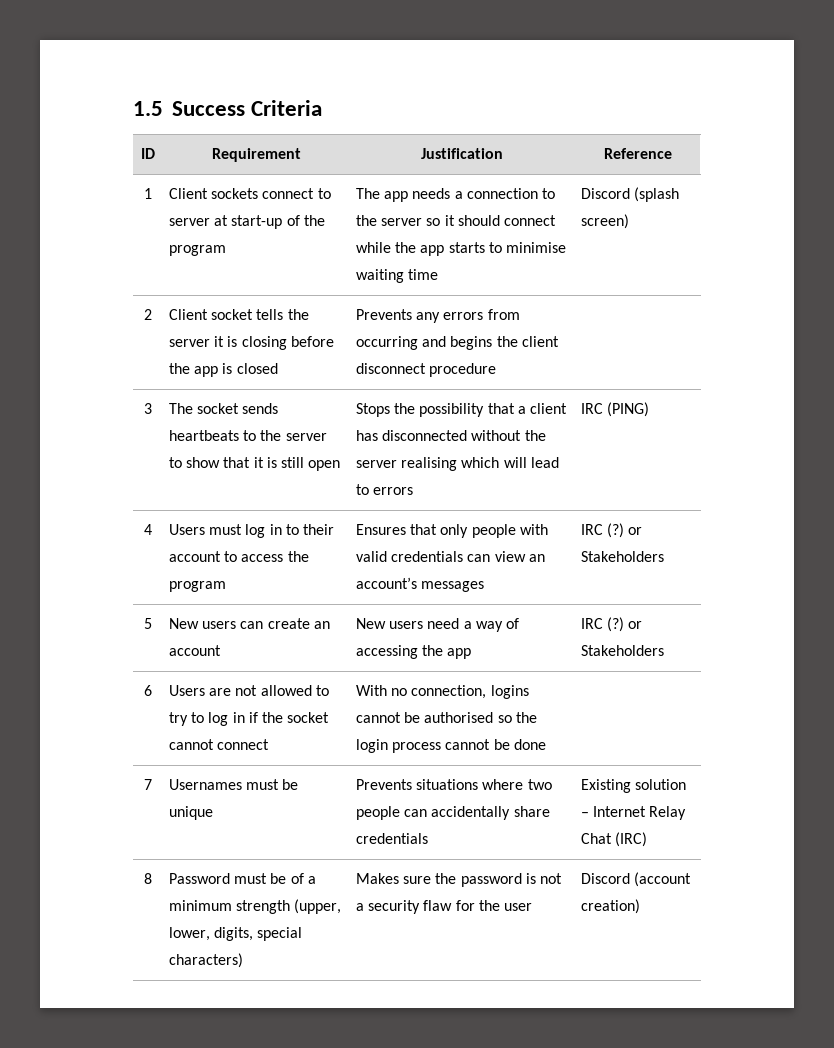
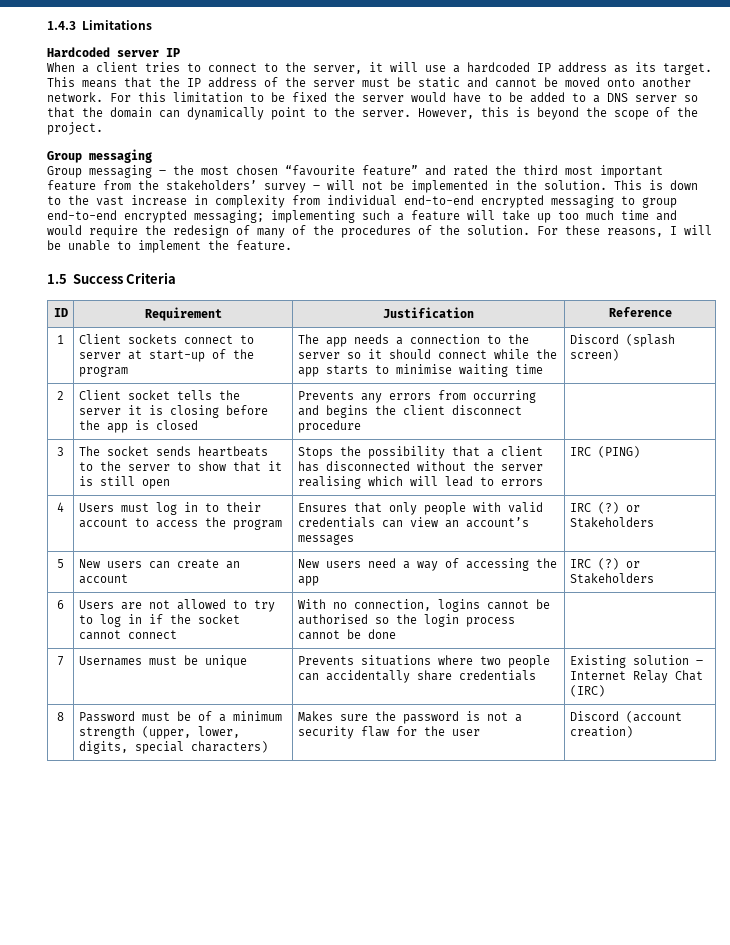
(133, 108) none -> [47,20,152,30] [47,47,180,57] [47,62,712,75] [47,77,691,88] [47,92,698,103] [47,107,698,120] [47,122,103,135] [47,149,152,163] [47,165,663,178] [47,180,698,193] [47,195,677,208] [47,210,677,223] [47,225,712,238] [47,240,292,253] 1.4.3 Limitations // Hardcoded server IP // When a client tries to connect to the server, it will use a hardcoded IP address as its target. This means that the IP address of the server must be static and cannot be moved onto another network. For this limitation to be fixed the server would have to be added to a DNS server so that the domain can dynamically point to the server. However, this is beyond the scope of the project. // Group messaging // Group messaging – the most chosen “favourite feature” and rated the third most important feature from the stakeholders’ survey – will not be implemented in the solution. This is down to the vast increase in complexity from individual end-to-end encrypted messaging to group end-to-end encrypted messaging; implementing such a feature will take up too much time and would require the redesign of many of the procedures of the solution. For these reasons, I will be unable to implement the feature. //

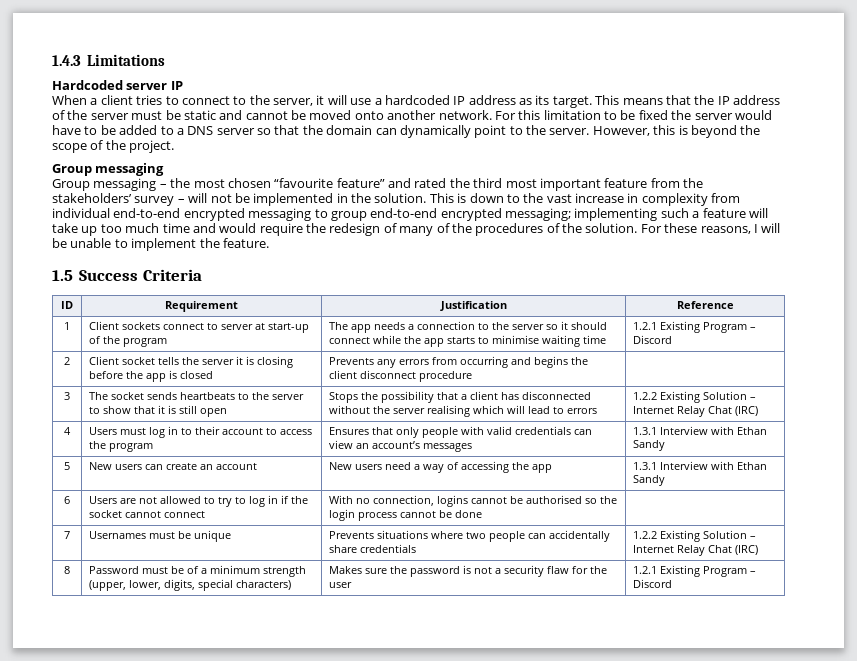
[569,334,675,347] [569,349,619,361] Discord (splash screen) -> [633,321,757,333] [633,335,673,344] 1.2.1 Existing Program – Discord
[569,446,640,458] IRC (PING) -> [633,391,757,403] [633,406,759,417] 1.2.2 Existing Solution – Internet Relay Chat (IRC)
[569,502,640,514] [569,517,654,528] IRC (?) or Stakeholders -> [633,426,768,435] [633,440,666,451] 1.3.1 Interview with Ethan Sandy
[569,558,640,570] [569,573,654,584] IRC (?) or Stakeholders -> [633,461,768,470] [633,475,666,486] 1.3.1 Interview with Ethan Sandy
[569,655,689,668] Existing solution -> [633,530,748,542] 1.2.2 Existing Solution
[569,711,682,723] [569,726,633,738] Discord (account creation) -> [633,565,757,577] [633,579,673,588] 1.2.1 Existing Program – Discord

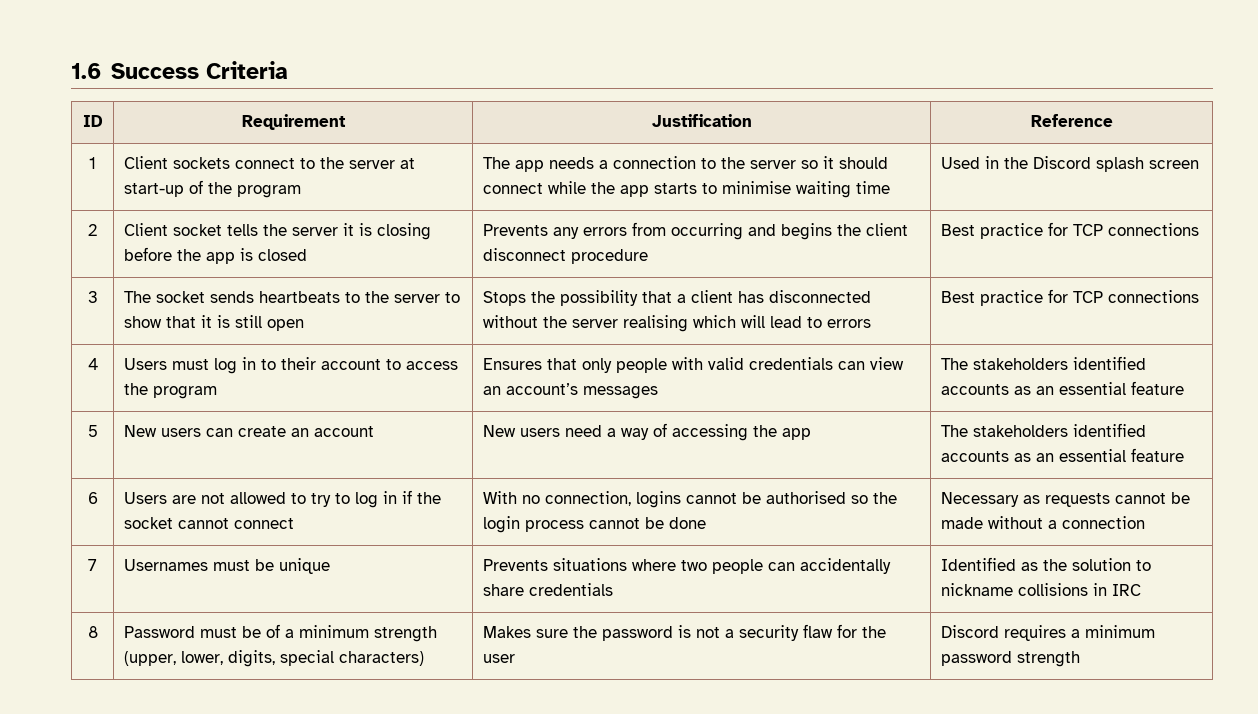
[52,54,166,66] [52,80,183,90] [52,95,780,108] [52,110,772,120] [52,125,761,138] [52,140,175,153] [52,163,165,176] [52,178,703,191] [52,193,741,206] [52,208,768,221] [52,223,781,236] [52,238,269,251] [52,270,73,281] 1.4.3 Limitations // Hardcoded server IP // When a client tries to connect to the server, it will use a hardcoded IP address as its target. This means that the IP address of the server must be static and cannot be moved onto another network. For this limitation to be fixed the server would have to be added to a DNS server so that the domain can dynamically point to the server. However, this is beyond the scope of the project. // Group messaging // Group messaging – the most chosen “favourite feature” and rated the third most important feature from the stakeholders’ survey – will not be implemented in the solution. This is down to the vast increase in complexity from individual end-to-end encrypted messaging to group end-to-end encrypted messaging; implementing such a feature will take up too much time and would require the redesign of many of the procedures of the solution. For these reasons, I will be unable to implement the feature. // 1.5 -> [71,63,102,79] 1.6
(219, 326) none -> [319,157,344,169] the
[633,321,757,333] [633,335,673,344] 1.2.1 Existing Program – Discord -> [940,156,1199,172] Used in the Discord splash screen
(473, 376) none -> [940,222,1199,239] Best practice for TCP connections
[633,391,757,403] [633,406,759,417] 1.2.2 Existing Solution – Internet Relay Chat (IRC) -> [940,289,1199,306] Best practice for TCP connections
[633,426,768,435] [633,440,666,451] 1.3.1 Interview with Ethan Sandy -> [940,356,1146,370] [940,381,1184,395] The stakeholders identified accounts as an essential feature
[633,461,768,470] [633,475,666,486] 1.3.1 Interview with Ethan Sandy -> [940,423,1146,437] [940,448,1184,462] The stakeholders identified accounts as an essential feature
(483, 514) none -> [940,492,1190,507] [940,516,1145,529] Necessary as requests cannot be made without a connection
[633,530,757,542] [633,545,759,556] 1.2.2 Existing Solution – Internet Relay Chat (IRC) -> [940,557,1151,571] [940,583,1141,596] Identified as the solution to nickname collisions in IRC
[633,565,757,577] [633,579,673,588] 1.2.1 Existing Program – Discord -> [940,625,1155,641] [940,651,1080,667] Discord requires a minimum password strength

